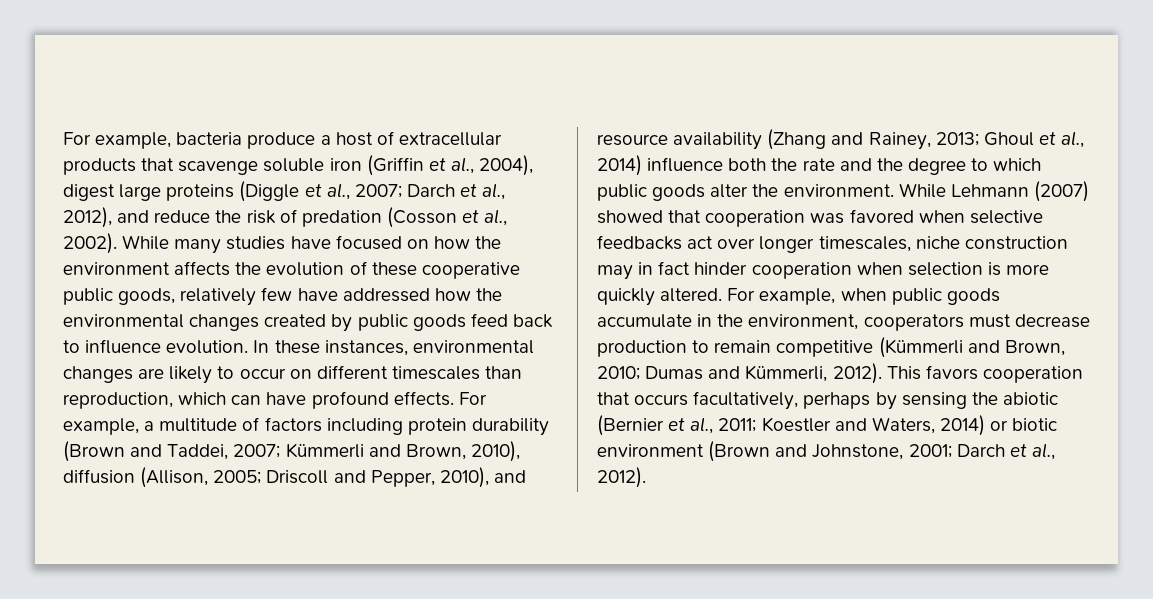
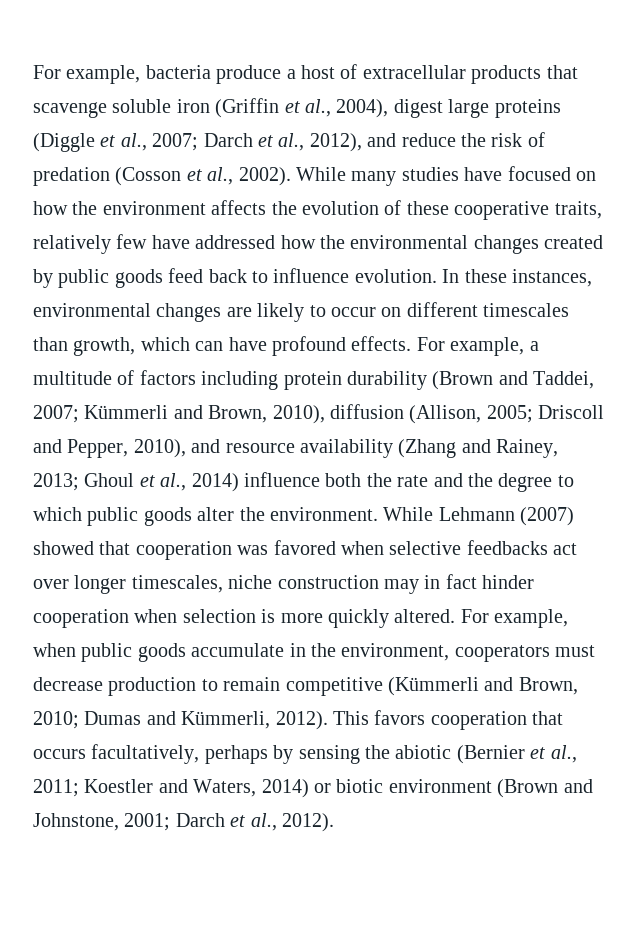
[63,288,176,305] public goods, -> [554,201,602,219] traits,
[63,392,173,409] reproduction, -> [73,337,136,356] growth,

